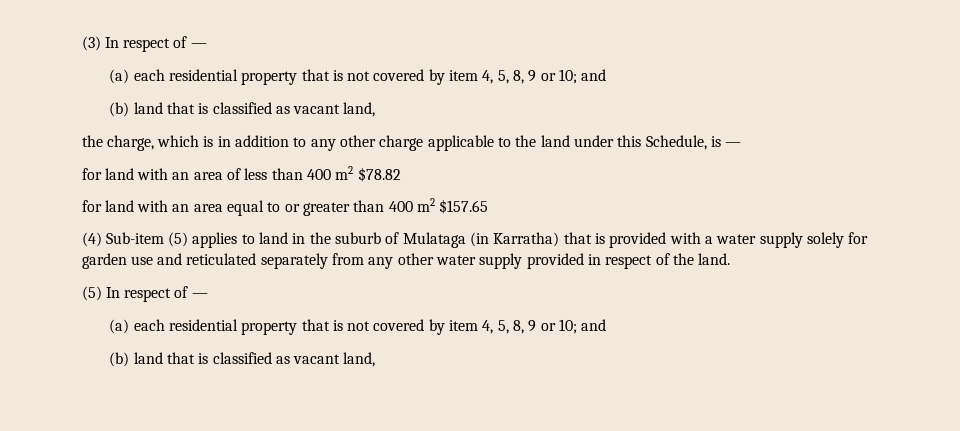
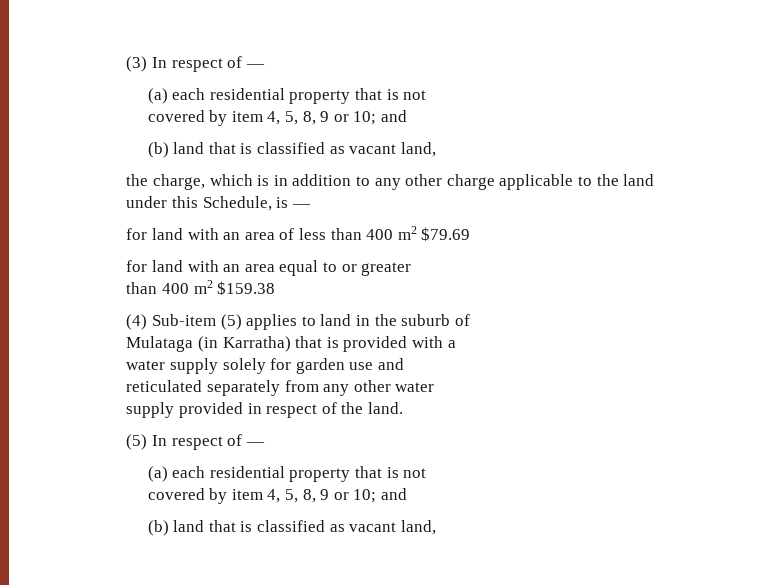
(371, 76) none -> (427, 95) //
[357,167,401,182] $78.82 -> [421,227,471,241] $79.69
[353,198,489,214] than 400 m2 $157.65 -> [126,280,276,295] // than 400 m2 $159.38
(400, 238) none -> (470, 320) //
(713, 240) none -> (456, 344) //
(183, 259) none -> (404, 364) //
(477, 260) none -> (435, 387) //
(371, 326) none -> (427, 473) //

